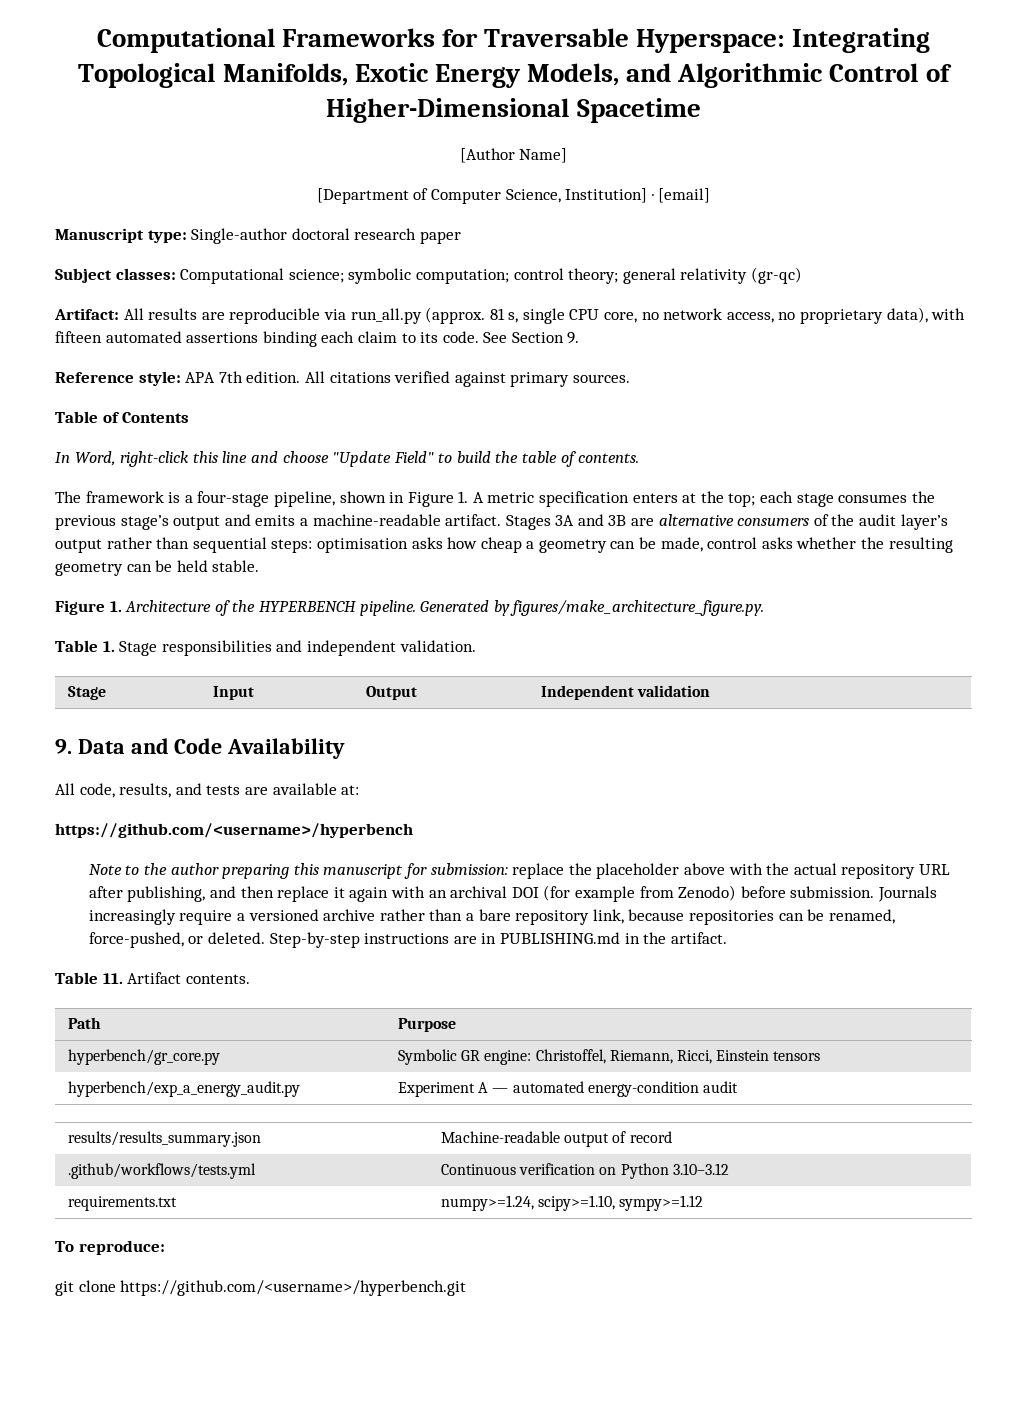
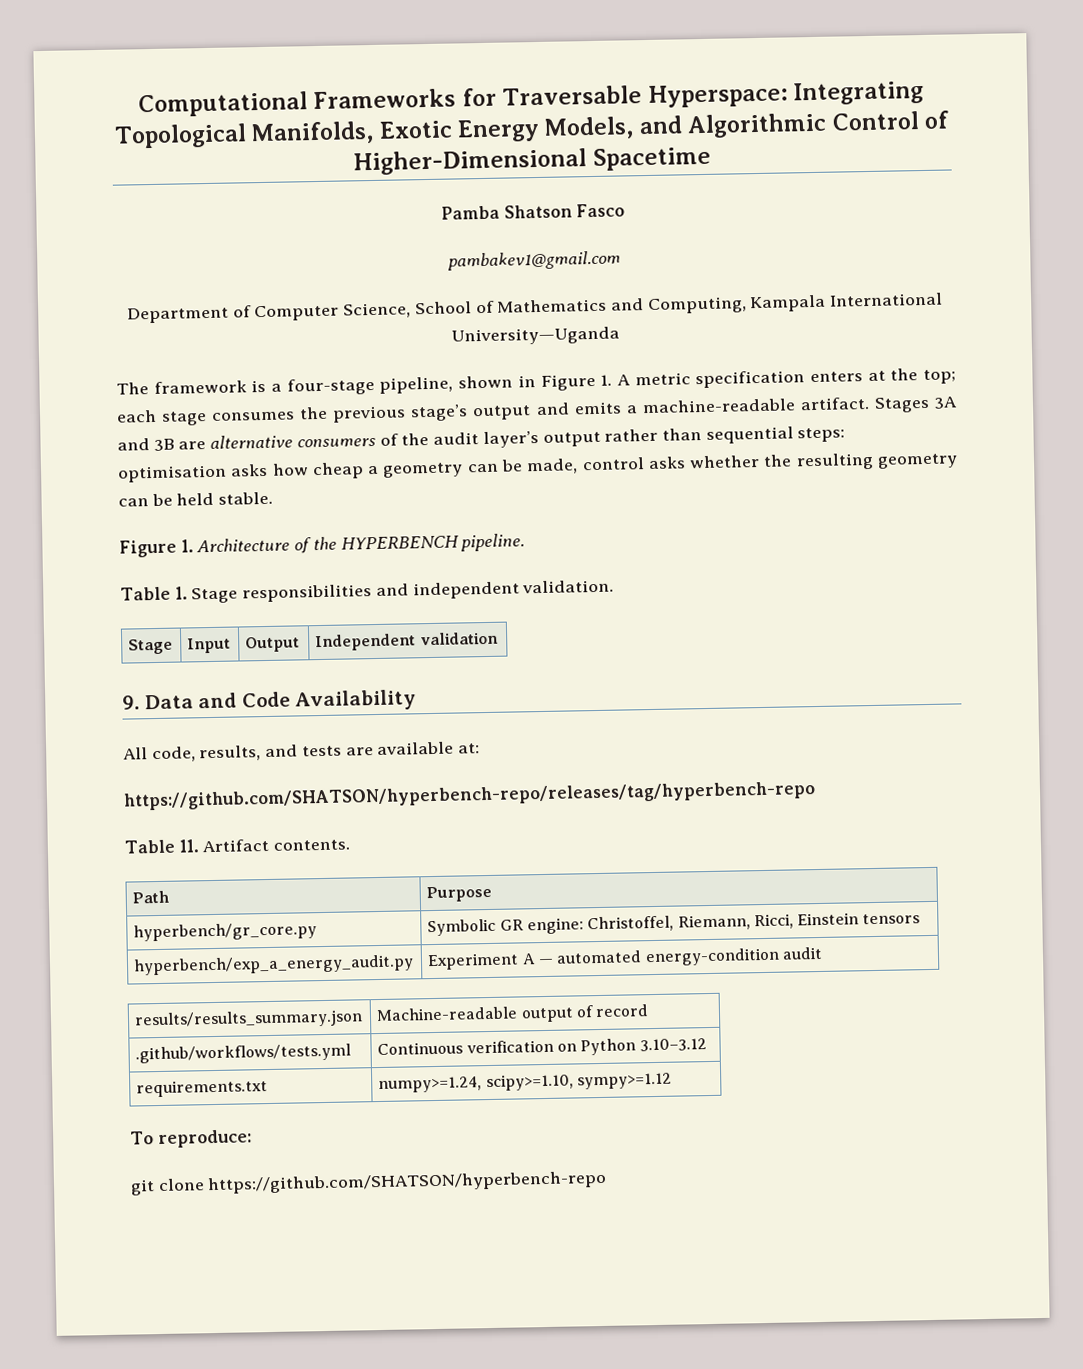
[459,148,568,163] [316,188,711,204] [55,228,461,244] [55,267,802,284] [54,307,966,324] [55,331,580,347] [55,371,630,387] [55,411,190,423] [55,451,640,467] [Author Name] // [Department of Computer Science, Institution] · [email] // Manuscript type: Single-author doctoral research paper // Subject classes: Computational science; symbolic computation; control theory; general relativity (gr-qc) // Artifact: All results are reproducible via run_all.py (approx. 81 s, single CPU core, no network access, no proprietary data), with fifteen automated assertions binding each claim to its code. See Section 9. // Reference style: APA 7th edition. All citations verified against primary sources. // Table of Contents // In Word, right-click this line and choose "Update Field" to build the table of contents. -> [440,203,626,220] [446,250,621,271] [126,292,944,324] [450,326,620,346] Pamba Shatson Fasco // pambakev1@gmail.com // Department of Computer Science, School of Mathematics and Computing, Kampala International University—Uganda
[420,600,765,616] Generated by figures/make_architecture_figure.py. -> (526, 542) none
[55,823,413,838] [88,863,950,879] [88,885,937,902] [88,909,895,925] [88,932,727,948] https://github.com/<username>/hyperbench // Note to the author preparing this manuscript for submission: replace the placeholder above with the actual repository URL after publishing, and then replace it again with an archival DOI (for example from Zenodo) before submission. Journals increasingly require a versioned archive rather than a bare repository link, because repositories can be renamed, force-pushed, or deleted. Step-by-step instructions are in PUBLISHING.md in the artifact. -> [123,781,816,811] https://github.com/SHATSON/hyperbench-repo/releases/tag/hyperbench-repo
[120,1280,467,1296] https://github.com/<username>/hyperbench.git -> [207,1170,608,1195] https://github.com/SHATSON/hyperbench-repo

